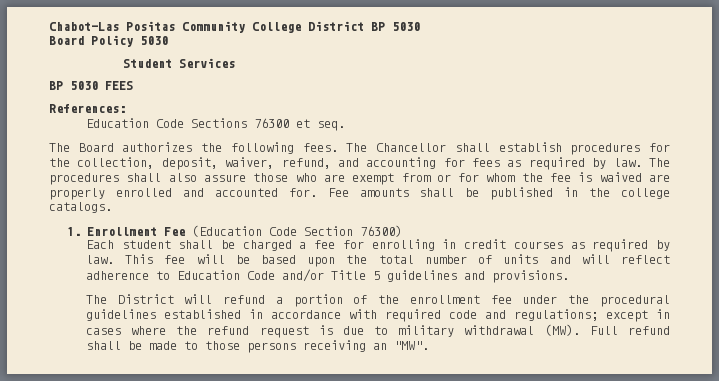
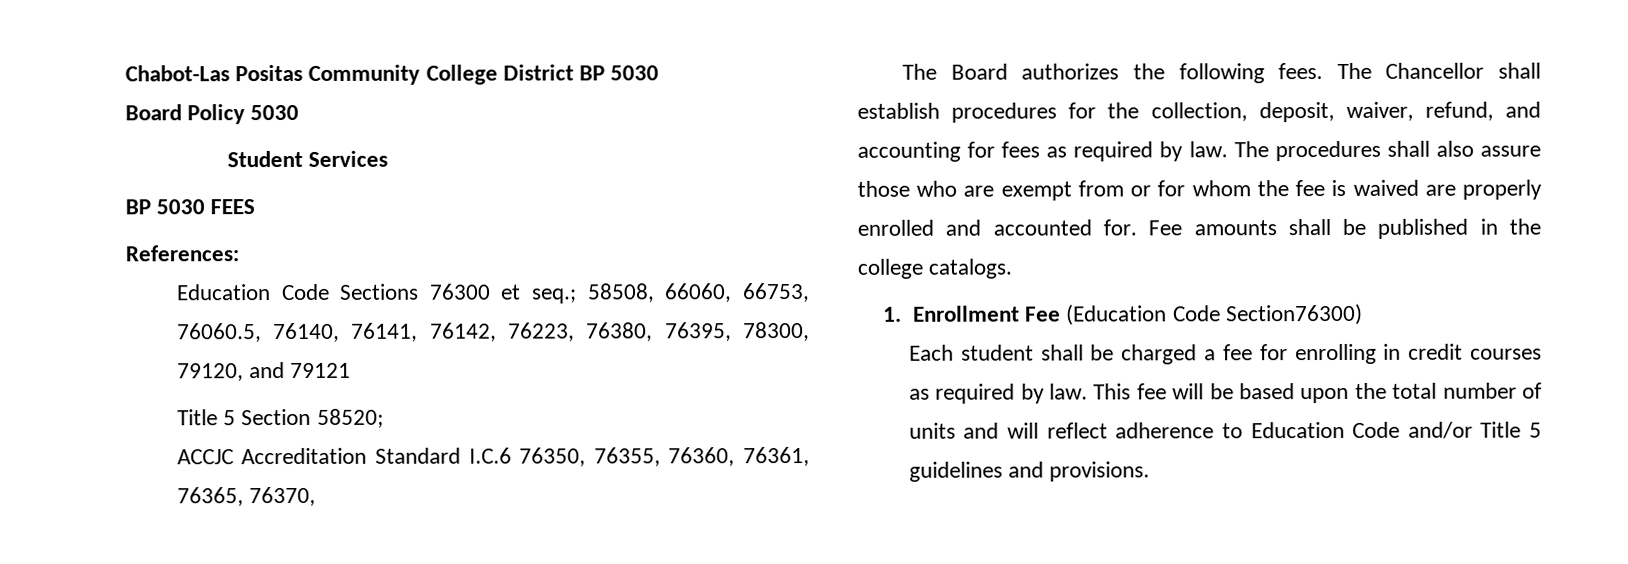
[316,121,345,131] seq. -> [532,283,810,304] [176,322,810,343] [176,362,352,382] [176,408,384,428] [176,447,810,467] [176,486,317,507] seq.; 58508, 66060, 66753, 76060.5, 76140, 76141, 76142, 76223, 76380, 76395, 78300, 79120, and 79121 // Title 5 Section 58520; // ACCJC Accreditation Standard I.C.6 76350, 76355, 76360, 76361, 76365, 76370,
[303,225,402,237] Section 76300) -> [1225,303,1363,326] Section76300)
[85,294,670,307] [85,309,670,322] [85,324,670,338] [85,340,429,353] // The District will refund a portion of the enrollment fee under the procedural guidelines established in accordance with required code and regulations; except in cases where the refund request is due to military withdrawal (MW). Full refund shall be made to those persons receiving an "MW". -> (1151, 471) none

